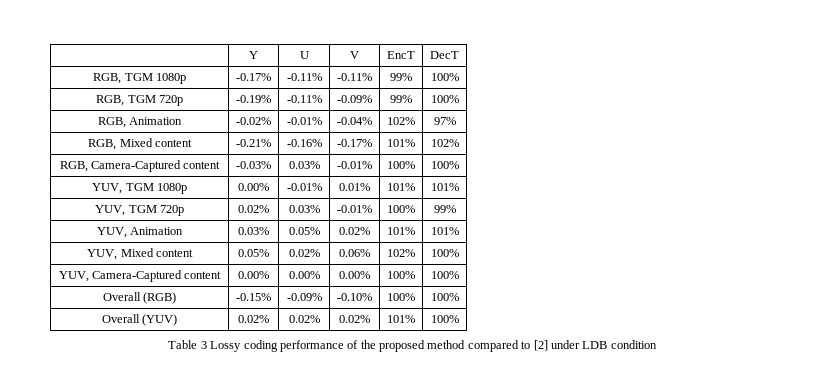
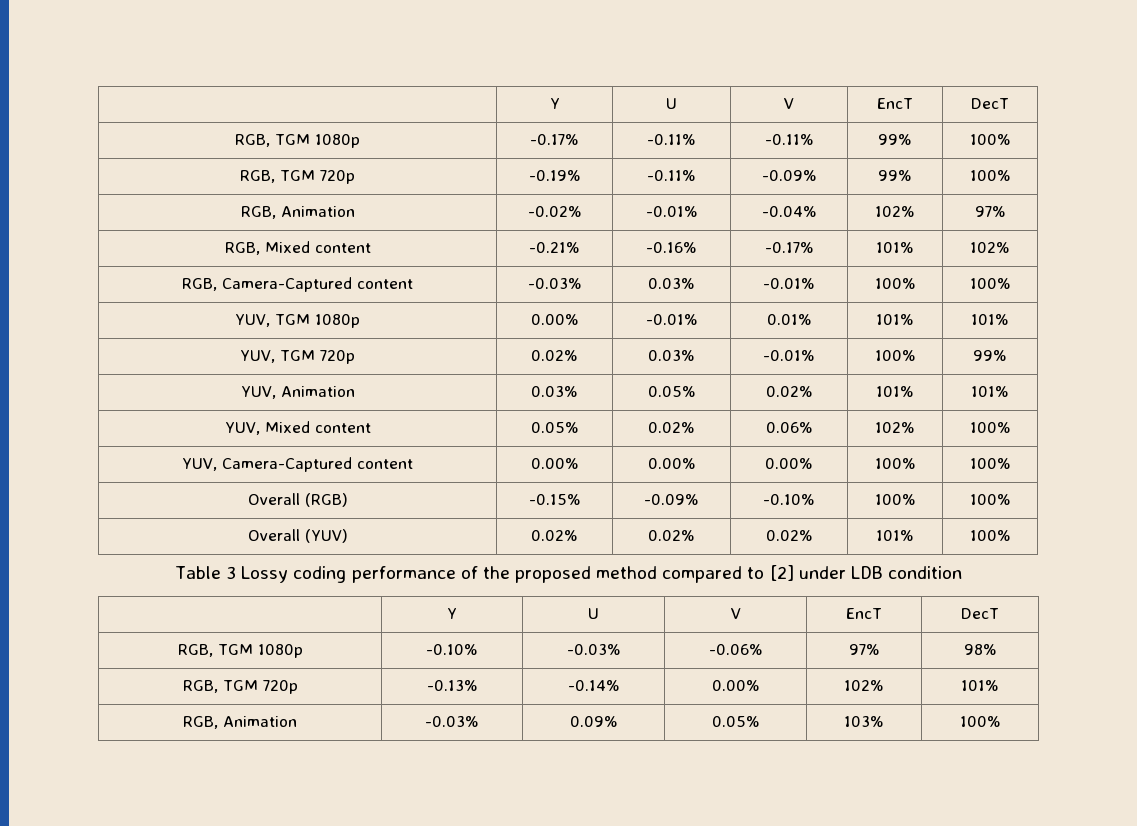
(657, 344) none -> [447,608,457,619] [588,608,599,619] [730,608,741,619] [846,608,882,619] [961,608,999,619] [177,644,303,658] [426,644,478,655] [566,644,621,655] [708,644,763,655] [848,644,880,655] [963,644,997,655] [182,680,298,694] [426,680,478,691] [567,680,620,691] [711,680,760,691] [844,680,884,691] [961,680,999,691] [183,716,297,729] [425,716,479,727] [569,716,618,727] [711,716,760,727] [844,716,884,727] [959,716,1001,727] // | Y | U | V | EncT | DecT // RGB, TGM 1080p | -0.10% | -0.03% | -0.06% | 97% | 98% // RGB, TGM 720p | -0.13% | -0.14% | 0.00% | 102% | 101% // RGB, Animation | -0.03% | 0.09% | 0.05% | 103% | 100%

